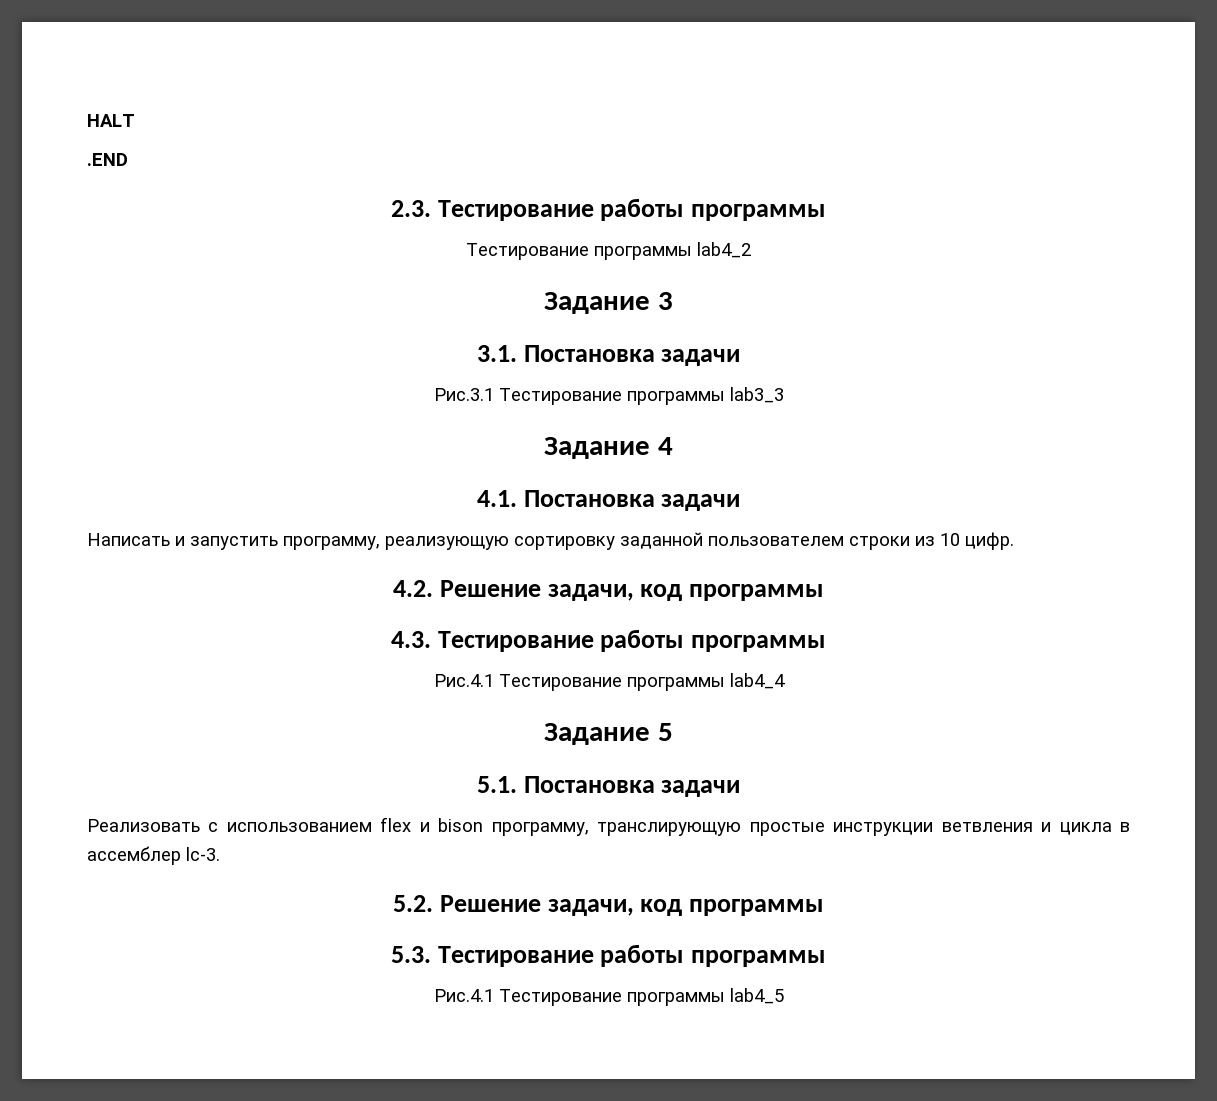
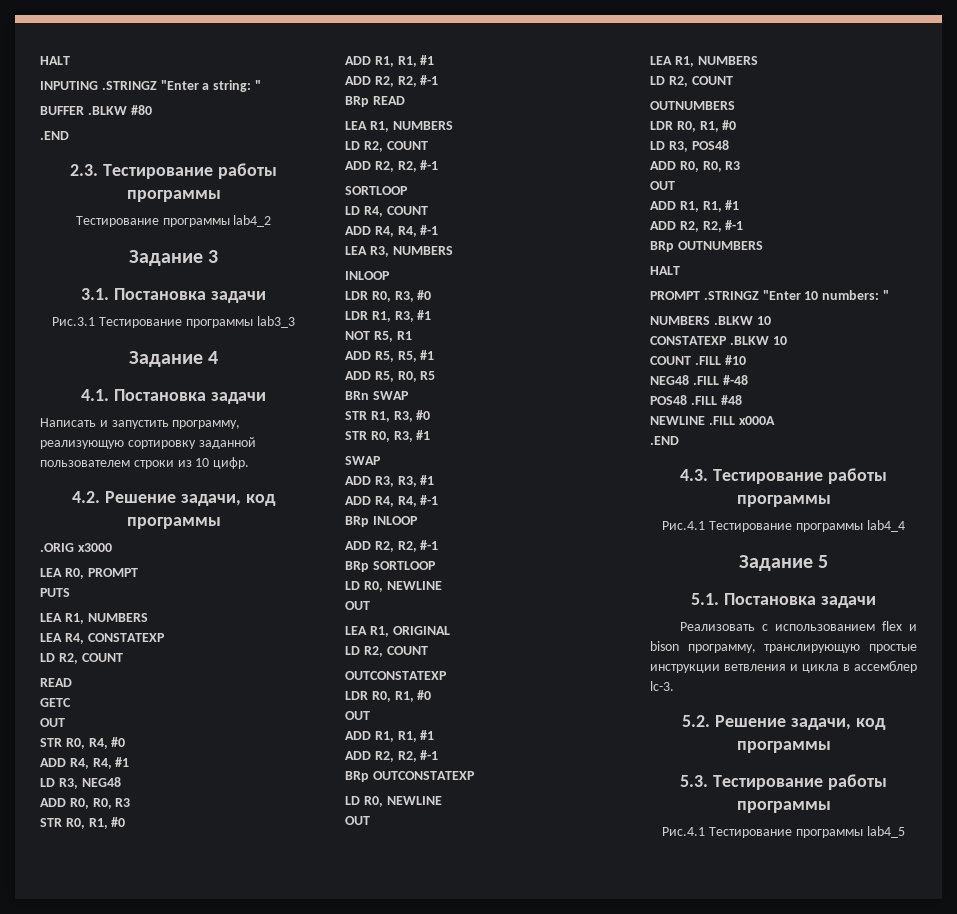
[87,114,135,127] HALT -> [40,56,70,65] [40,80,261,92] [40,105,152,115] HALT // INPUTING .STRINGZ "Enter a string: " // BUFFER .BLKW #80
(825, 592) none -> [40,543,112,552] [40,568,138,579] [40,588,70,597] [40,613,148,624] [40,633,165,644] [40,653,123,664] [40,678,72,687] [40,698,71,707] [40,718,65,727] [40,737,126,749] [40,757,130,769] [40,777,121,789] [40,798,131,809] [40,817,126,829] [345,55,435,67] [345,75,439,87] [345,96,405,107] [345,121,453,132] [345,141,428,152] [345,160,439,172] [345,186,408,195] [345,206,428,217] [345,225,439,237] [345,246,453,257] [345,271,390,280] [345,290,432,302] [345,310,432,322] [345,331,412,342] [345,350,435,362] [345,371,436,382] [345,391,409,400] [345,410,431,422] [345,430,431,442] [345,456,381,465] [345,475,435,487] [345,495,439,507] [345,516,418,527] [345,540,439,552] [345,561,436,572] [345,581,442,592] [345,601,370,610] [345,626,450,637] [345,646,428,657] [345,671,447,680] [345,690,432,702] [345,711,370,720] [345,730,435,742] [345,750,439,762] [345,771,475,782] [345,796,442,807] [345,816,370,825] [650,56,758,67] [650,76,733,87] [650,101,735,110] [650,120,737,132] [650,140,729,152] [650,161,741,172] [650,181,675,190] [650,200,740,212] [650,220,744,232] [650,241,763,252] [650,266,680,275] [650,290,889,300] [650,316,771,325] [650,336,787,345] [650,355,746,365] [650,375,748,385] [650,395,742,405] [650,416,775,425] [650,436,679,445] // .ORIG x3000 // LEA R0, PROMPT // PUTS // LEA R1, NUMBERS // LEA R4, CONSTATEXP // LD R2, COUNT // READ // GETC // OUT // STR R0, R4, #0 // ADD R4, R4, #1 // LD R3, NEG48 // ADD R0, R0, R3 // STR R0, R1, #0 // ADD R1, R1, #1 // ADD R2, R2, #-1 // BRp READ // LEA R1, NUMBERS // LD R2, COUNT // ADD R2, R2, #-1 // SORTLOOP // LD R4, COUNT // ADD R4, R4, #-1 // LEA R3, NUMBERS // INLOOP // LDR R0, R3, #0 // LDR R1, R3, #1 // NOT R5, R1 // ADD R5, R5, #1 // ADD R5, R0, R5 // BRn SWAP // STR R1, R3, #0 // STR R0, R3, #1 // SWAP // ADD R3, R3, #1 // ADD R4, R4, #-1 // BRp INLOOP // ADD R2, R2, #-1 // BRp SORTLOOP // LD R0, NEWLINE // OUT // LEA R1, ORIGINAL // LD R2, COUNT // OUTCONSTATEXP // LDR R0, R1, #0 // OUT // ADD R1, R1, #1 // ADD R2, R2, #-1 // BRp OUTCONSTATEXP // LD R0, NEWLINE // OUT // LEA R1, NUMBERS // LD R2, COUNT // OUTNUMBERS // LDR R0, R1, #0 // LD R3, POS48 // ADD R0, R0, R3 // OUT // ADD R1, R1, #1 // ADD R2, R2, #-1 // BRp OUTNUMBERS // HALT // PROMPT .STRINGZ "Enter 10 numbers: " // NUMBERS .BLKW 10 // CONSTATEXP .BLKW 10 // COUNT .FILL #10 // NEG48 .FILL #-48 // POS48 .FILL #48 // NEWLINE .FILL x000A // .END

